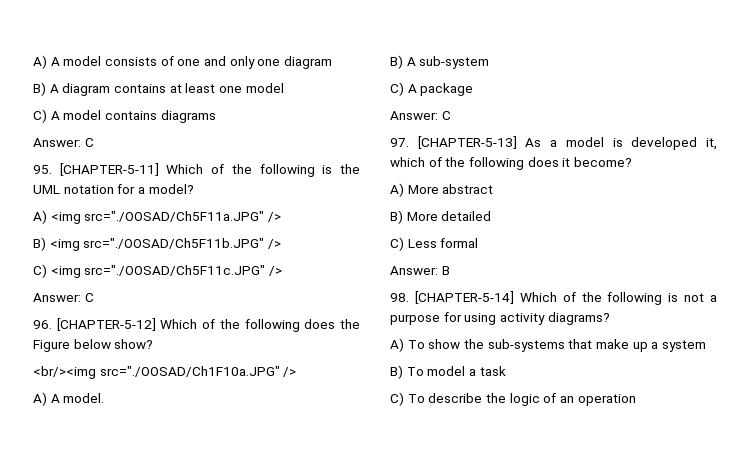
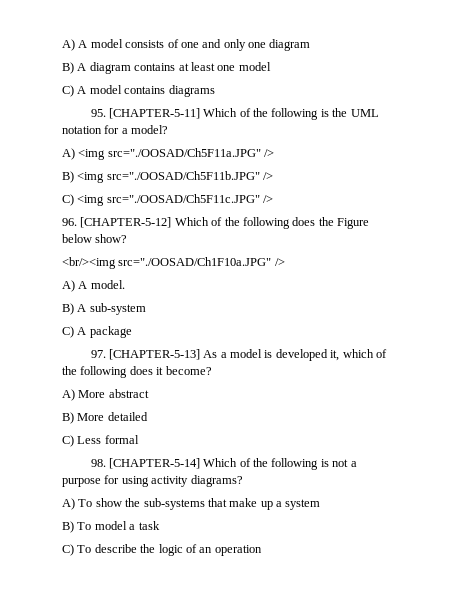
[33,138,94,147] // Answer: C -> (215, 91) none
[33,293,94,302] // Answer: C -> (274, 199) none
[390,111,451,120] // Answer: C -> (132, 332) none
[390,266,450,275] // Answer: B -> (139, 439) none

